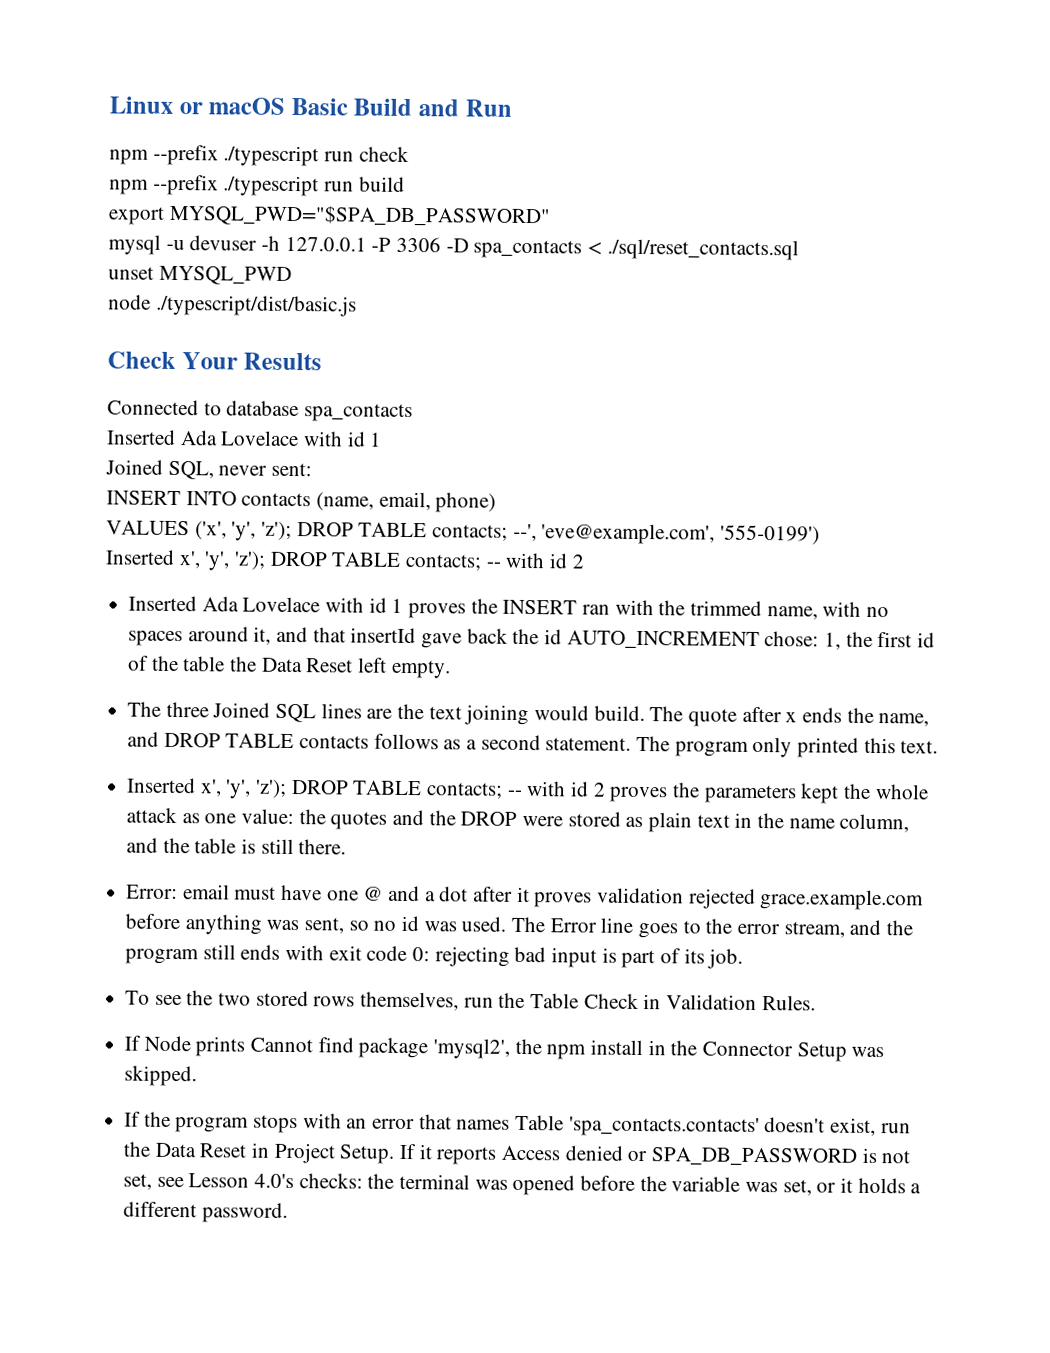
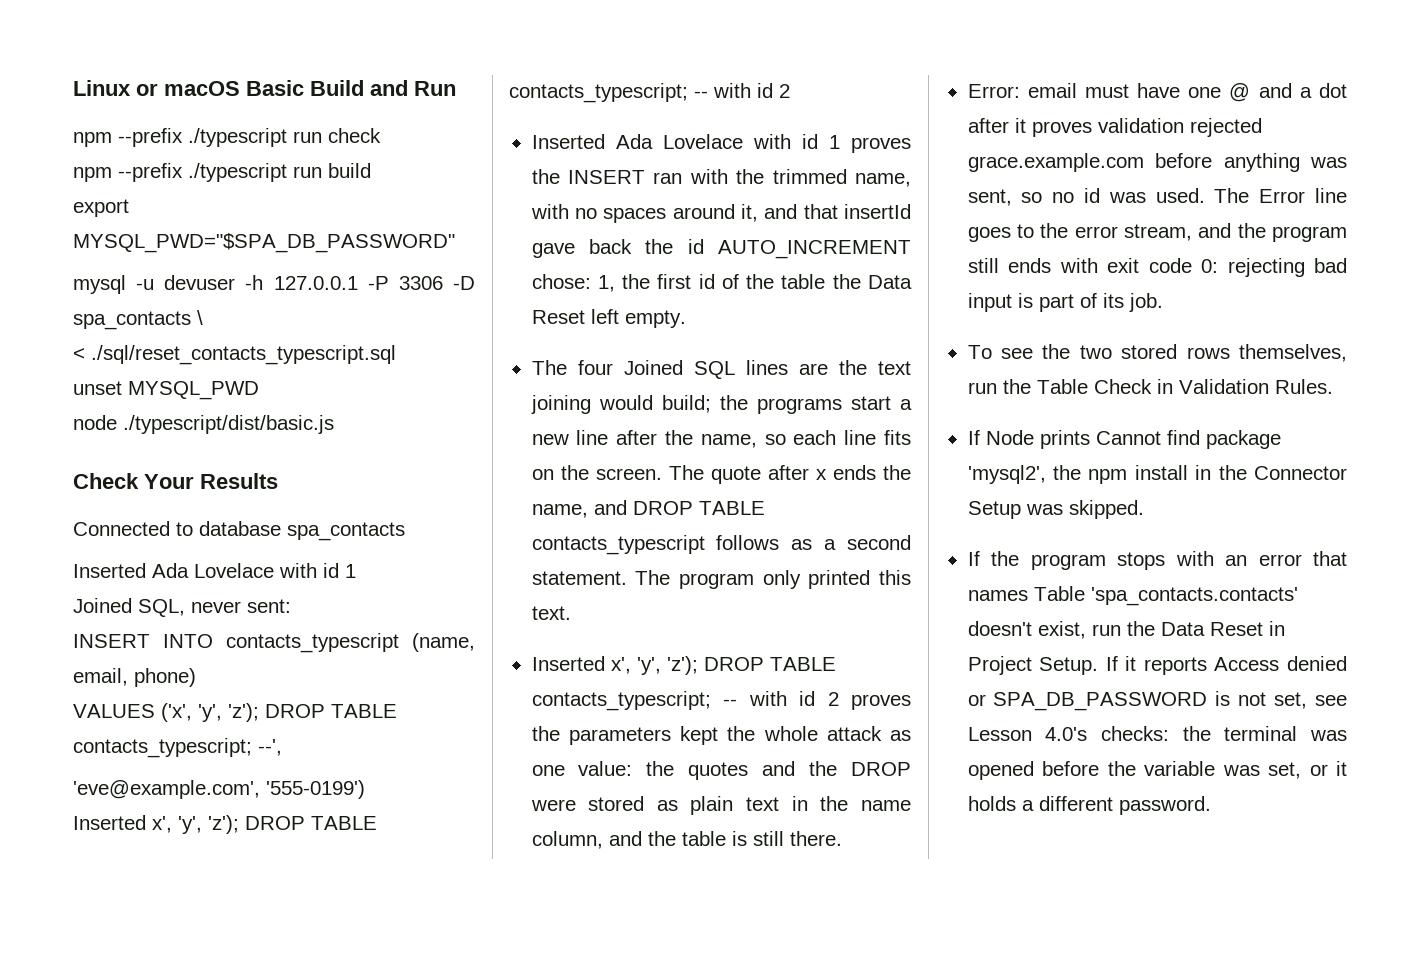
[587,238,799,261] < ./sql/reset_contacts.sql -> [197,310,203,325] [73,345,396,365] \ // < ./sql/reset_contacts_typescript.sql
[241,492,312,507] contacts -> [226,633,399,653] contacts_typescript
[432,524,509,541] contacts; -> [73,738,252,758] contacts_typescript;
(537, 532) none -> (282, 747) //
[405,553,483,571] contacts; -> [509,83,688,103] contacts_typescript;
[165,701,209,718] three -> [577,360,613,375] four
[593,705,645,722] build. -> [661,395,912,414] [531,430,911,448] [531,465,662,480] build; the programs start a new line after the name, so each line fits on the screen.
[299,735,370,749] contacts -> [531,535,705,555] contacts_typescript
[426,782,504,799] contacts; -> [531,691,711,711] contacts_typescript;

